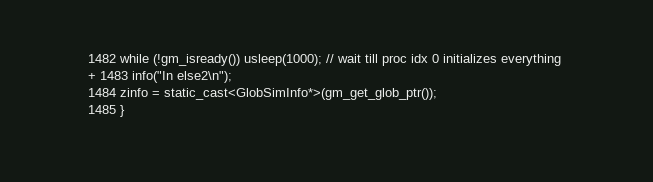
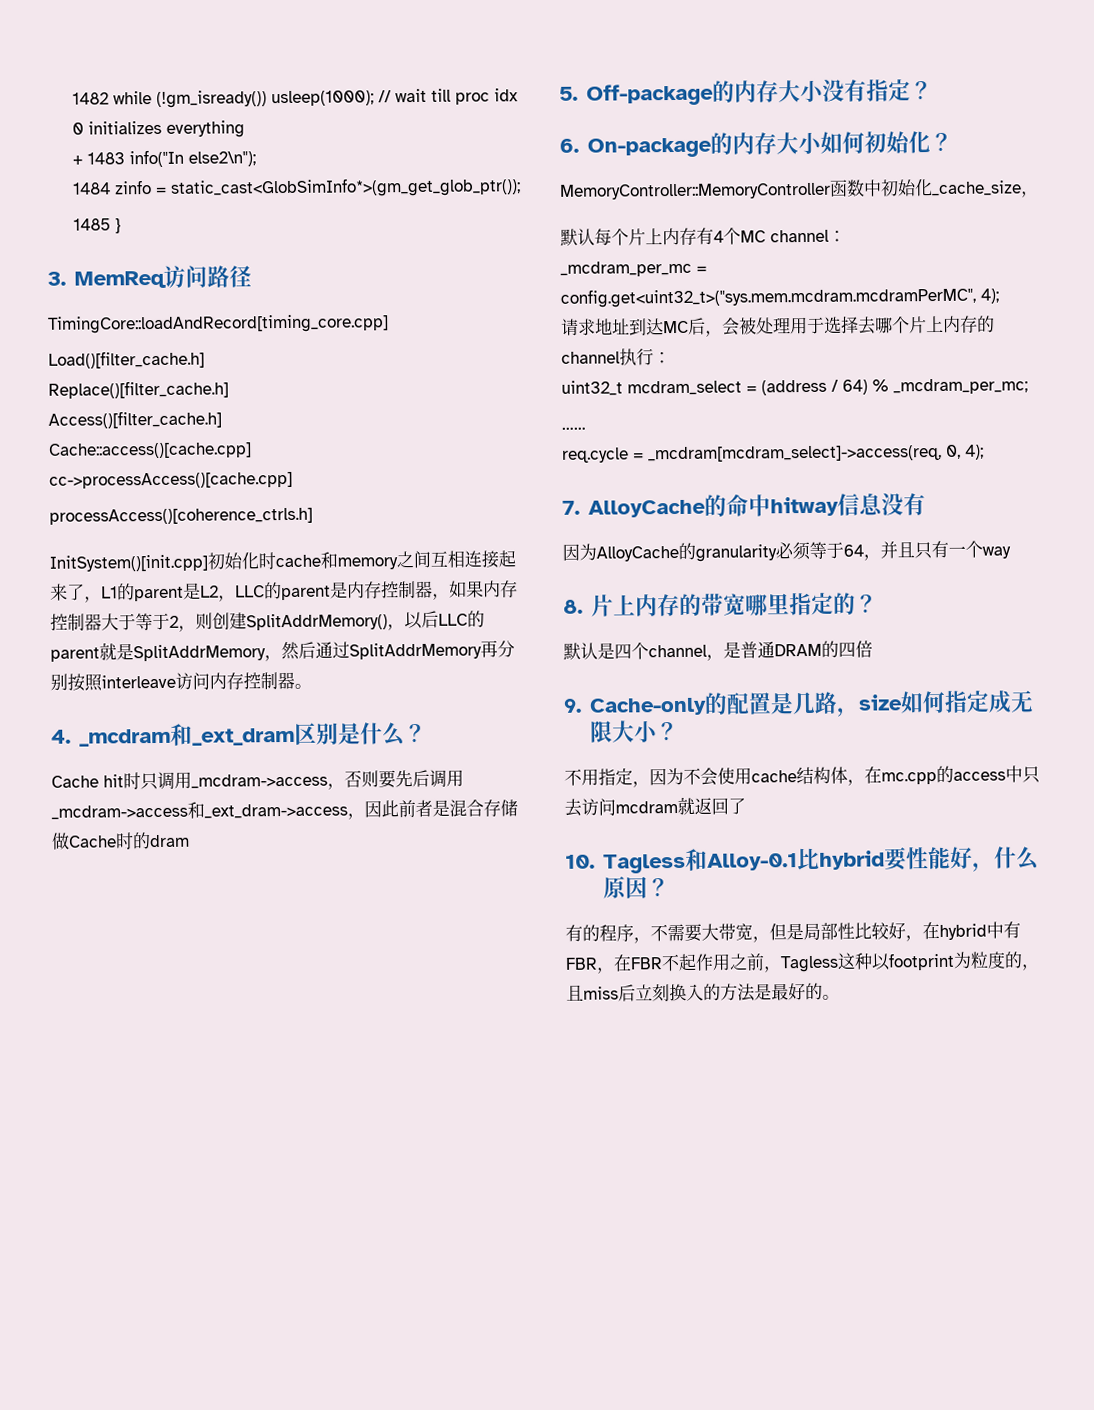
(125, 111) none -> [47,265,252,289] [48,314,389,334] [48,350,205,369] [48,380,229,399] [48,410,222,429] [48,442,252,459] [49,471,293,489] [49,507,313,525] [49,550,516,572] [50,580,518,603] [50,610,485,632] [50,640,515,662] [50,671,312,692] [51,722,427,747] [51,769,464,791] [51,799,518,820] [51,832,190,850] [559,79,933,106] [559,131,953,158] [560,179,1039,200] [560,227,846,246] [560,260,707,277] [560,286,999,308] [561,315,995,337] [561,348,671,366] [561,378,1028,396] [561,426,586,430] [562,444,984,463] [562,493,926,518] [562,540,1011,562] [563,592,878,617] [563,640,873,661] [563,690,1034,717] [589,720,679,743] [564,765,1040,788] [564,796,746,817] [565,846,1040,874] [602,876,670,899] [565,921,1021,944] [565,951,1040,974] [566,982,840,1002] // 3. MemReq访问路径 // TimingCore::loadAndRecord[timing_core.cpp] // Load()[filter_cache.h] // Replace()[filter_cache.h] // Access()[filter_cache.h] // Cache::access()[cache.cpp] // cc->processAccess()[cache.cpp] // processAccess()[coherence_ctrls.h] // InitSystem()[init.cpp]初始化时cache和memory之间互相连接起来了，L1的parent是L2，LLC的parent是内存控制器，如果内存控制器大于等于2，则创建SplitAddrMemory()，以后LLC的parent就是SplitAddrMemory，然后通过SplitAddrMemory再分别按照interleave访问内存控制器。 // 4. _mcdram和_ext_dram区别是什么？ // Cache hit时只调用_mcdram->access，否则要先后调用_mcdram->access和_ext_dram->access，因此前者是混合存储做Cache时的dram // 5. Off-package的内存大小没有指定？ // 6. On-package的内存大小如何初始化？ // MemoryController::MemoryController函数中初始化_cache_size， // 默认每个片上内存有4个MC channel： // _mcdram_per_mc = config.get<uint32_t>("sys.mem.mcdram.mcdramPerMC", 4); // 请求地址到达MC后，会被处理用于选择去哪个片上内存的channel执行： // uint32_t mcdram_select = (address / 64) % _mcdram_per_mc; // …… // req.cycle = _mcdram[mcdram_select]->access(req, 0, 4); // 7. AlloyCache的命中hitway信息没有 // 因为AlloyCache的granularity必须等于64，并且只有一个way // 8.片上内存的带宽哪里指定的？ // 默认是四个channel，是普通DRAM的四倍 // 9. Cache-only的配置是几路，size如何指定成无限大小？ // 不用指定，因为不会使用cache结构体，在mc.cpp的access中只去访问mcdram就返回了 // 10. Tagless和Alloy-0.1比hybrid要性能好，什么原因？ // 有的程序，不需要大带宽，但是局部性比较好，在hybrid中有FBR，在FBR不起作用之前，Tagless这种以footprint为粒度的，且miss后立刻换入的方法是最好的。

